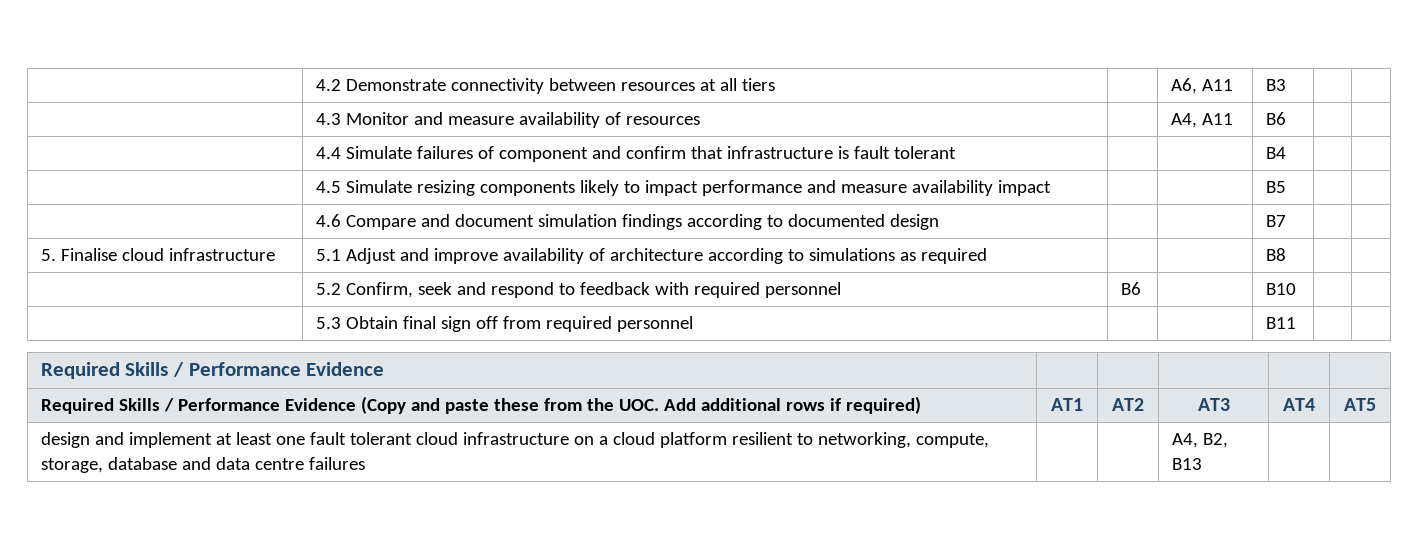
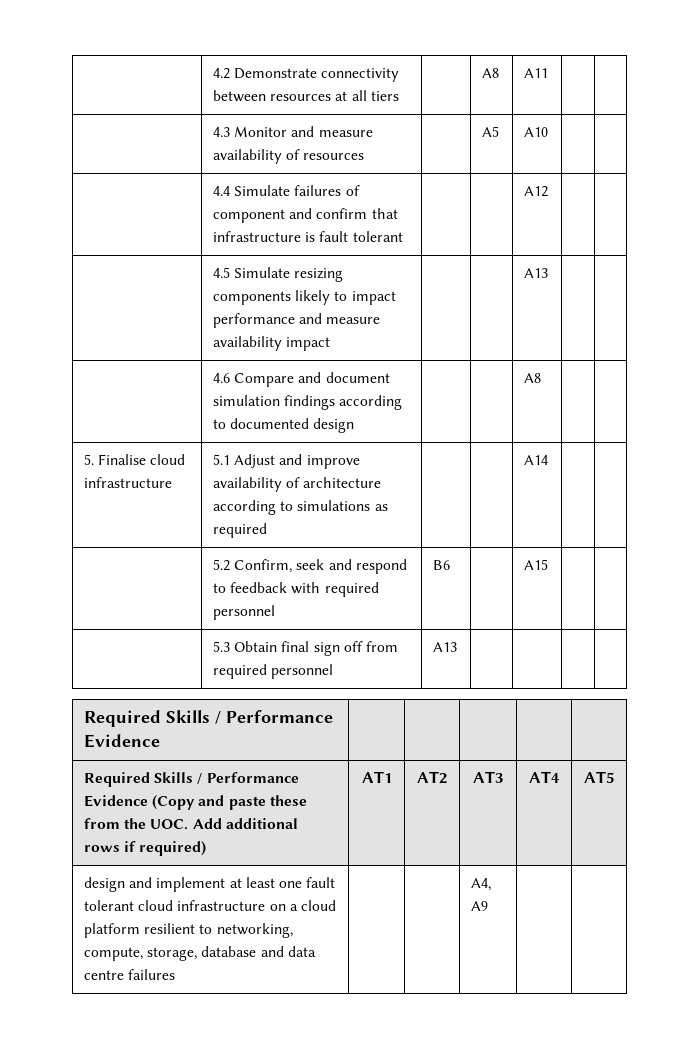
[1170,78,1233,94] [1265,79,1286,91] A6, A11 | B3 -> [482,68,500,78] [524,68,549,78] A8 | A11
[1170,113,1233,128] [1265,112,1286,125] A4, A11 | B6 -> [482,126,500,137] [524,127,549,137] A5 | A10
[1265,147,1286,159] B4 -> [524,186,549,197] A12
[1265,181,1286,193] B5 -> [524,268,549,278] A13
[1265,215,1286,227] B7 -> [524,373,542,383] A8
[1265,248,1286,261] B8 -> [524,455,549,465] A14
[1265,283,1296,295] B10 -> [524,559,549,570] A15
[1265,317,1296,329] | | B11 -> [433,642,458,652] A13 | |
[1202,433,1228,448] [1171,458,1202,470] B2, B13 -> [471,901,489,911] A9

